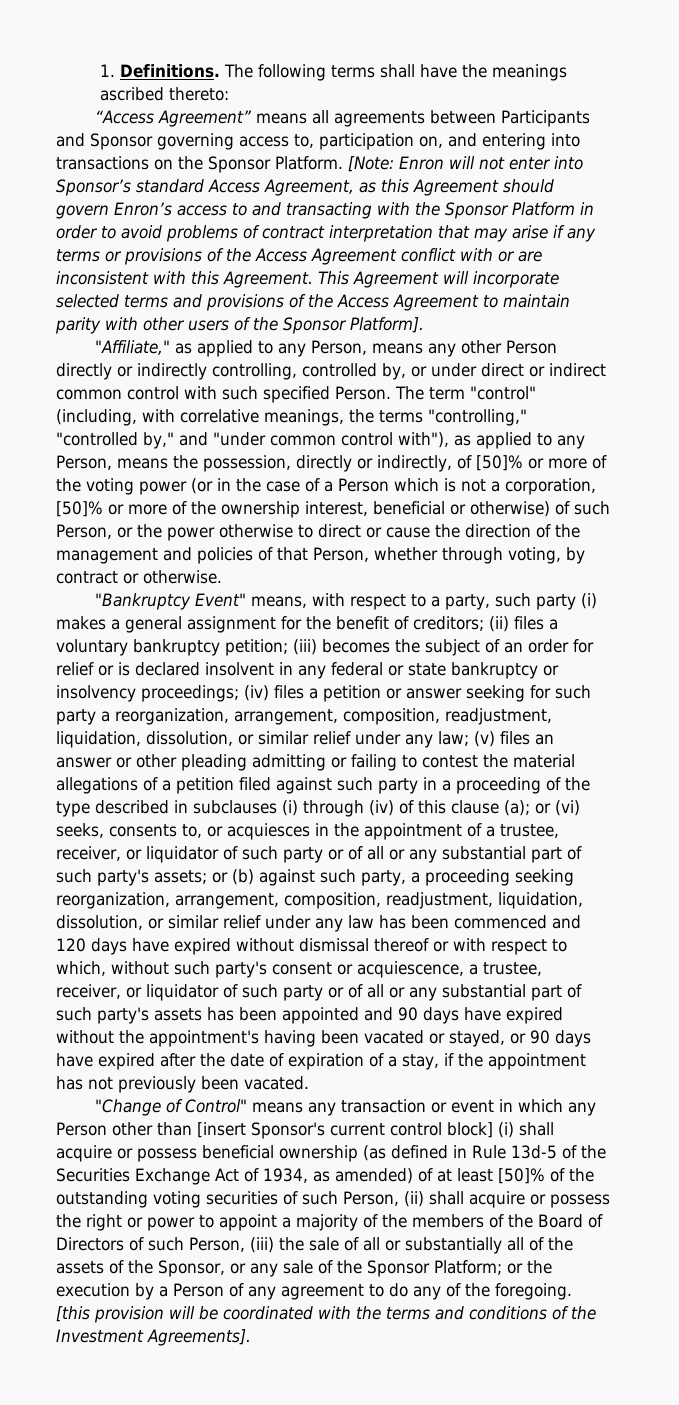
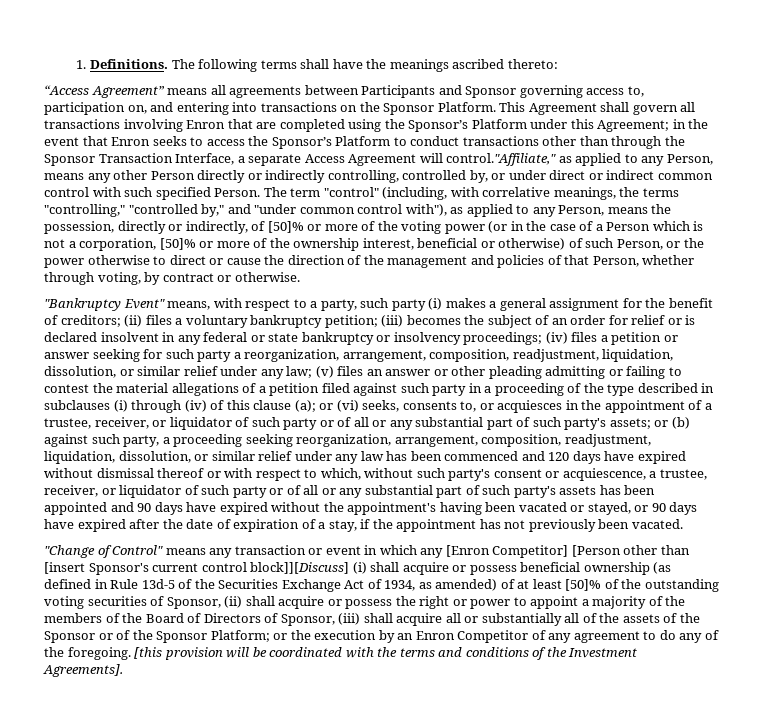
[348,156,583,172] [56,179,554,196] [56,202,594,219] [56,225,596,242] [56,248,542,265] [56,271,559,288] [56,294,570,311] [55,317,424,334] [94,340,170,355] [Note: Enron will not enter into Sponsor’s standard Access Agreement, as this Agreement should govern Enron’s access to and transacting with the Sponsor Platform in order to avoid problems of contract interpretation that may arise if any terms or provisions of the Access Agreement conflict with or are inconsistent with this Agreement. This Agreement will incorporate selected terms and provisions of the Access Agreement to maintain parity with other users of the Sponsor Platform]. // "Affiliate," -> [499,102,696,115] [44,119,709,132] [44,136,685,149] [44,153,557,166] This Agreement shall govern all transactions involving Enron that are completed using the Sponsor’s Platform under this Agreement; in the event that Enron seeks to access the Sponsor’s Platform to conduct transactions other than through the Sponsor Transaction Interface, a separate Access Agreement will control."Affiliate,"
[56,1122,107,1136] Person -> [445,545,621,558] [Enron Competitor] [Person
[447,1122,493,1138] block] -> [250,562,350,574] block]][Discuss]
[302,1191,399,1206] such Person, -> [166,597,221,609] Sponsor,
[148,1237,359,1253] such Person, (iii) the sale of -> [280,613,443,626] Sponsor, (iii) shall acquire
[158,1260,313,1277] Sponsor, or any sale -> [44,631,113,643] Sponsor or
[159,1283,224,1297] a Person -> [397,630,529,643] an Enron Competitor

